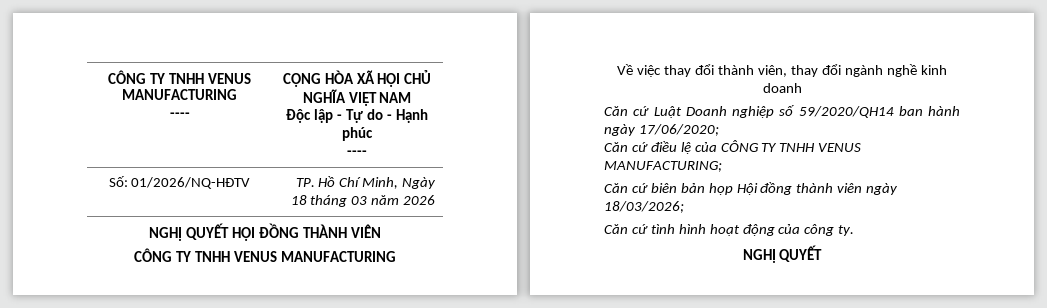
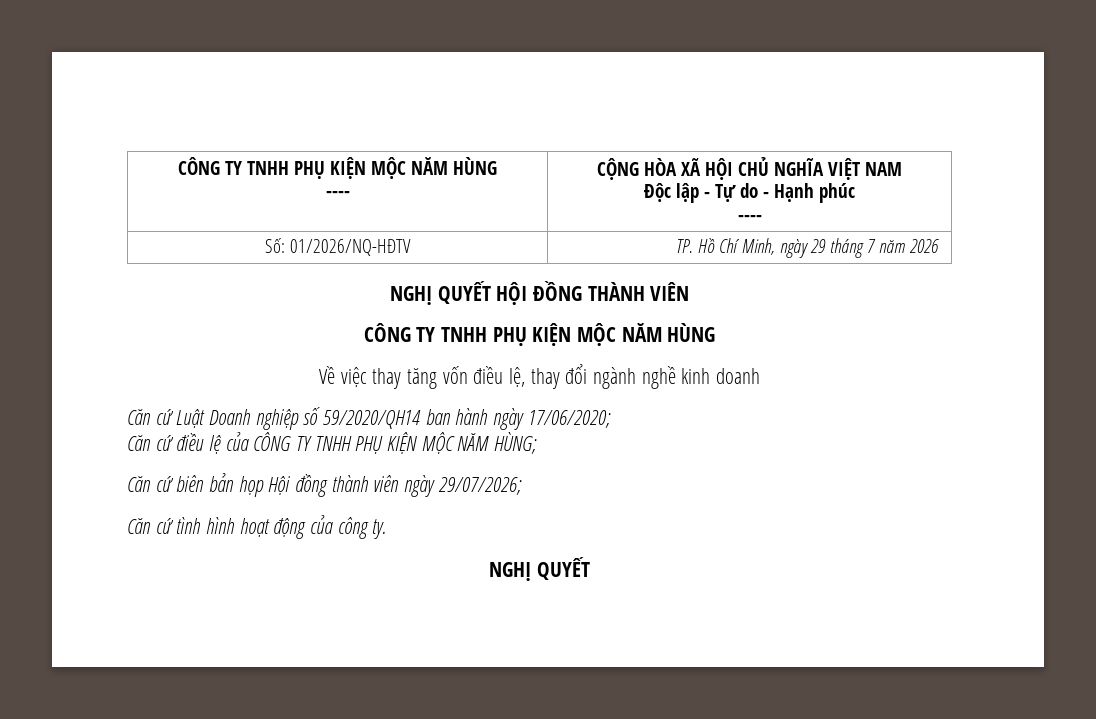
[108,70,251,84] [122,89,237,100] CÔNG TY TNHH VENUS MANUFACTURING -> [177,157,498,179] CÔNG TY TNHH PHỤ KIỆN MỘC NĂM HÙNG
[402,177,437,189] [290,195,368,207] Ngày 18 tháng 03 -> [779,238,877,258] ngày 29 tháng 7
[233,251,396,262] VENUS MANUFACTURING -> [492,323,716,346] PHỤ KIỆN MỘC NĂM HÙNG
[695,64,787,77] đổi thành viên, -> [406,366,525,389] tăng vốn điều lệ,
[818,143,862,152] [604,161,722,172] VENUS MANUFACTURING; -> [355,432,538,454] PHỤ KIỆN MỘC NĂM HÙNG;
[604,201,684,213] 18/03/2026; -> [437,477,522,495] 29/07/2026;

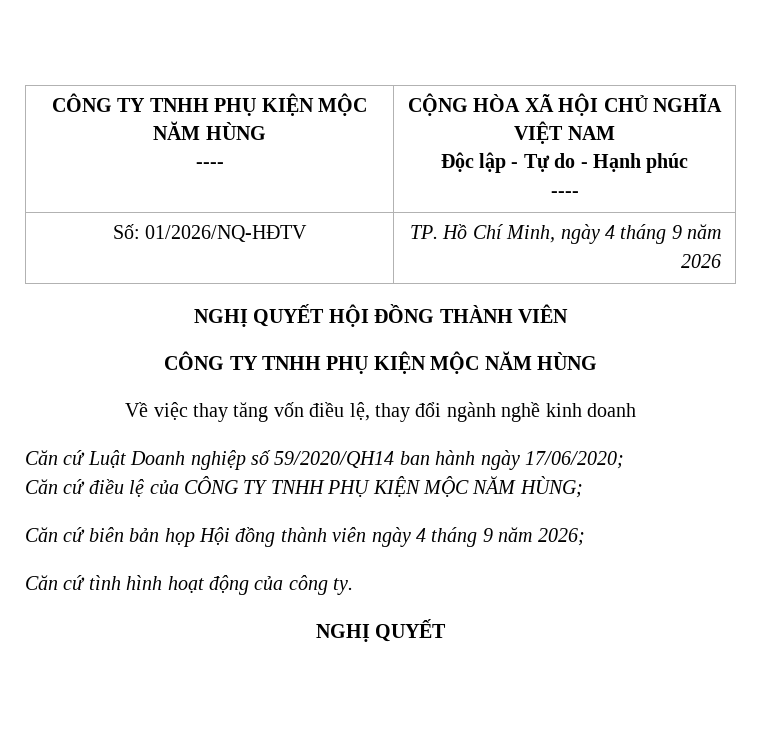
[809,238,877,258] 29 tháng 7 -> [605,224,682,244] 4 tháng 9
[437,477,522,495] 29/07/2026; -> [415,527,585,547] 4 tháng 9 năm 2026;

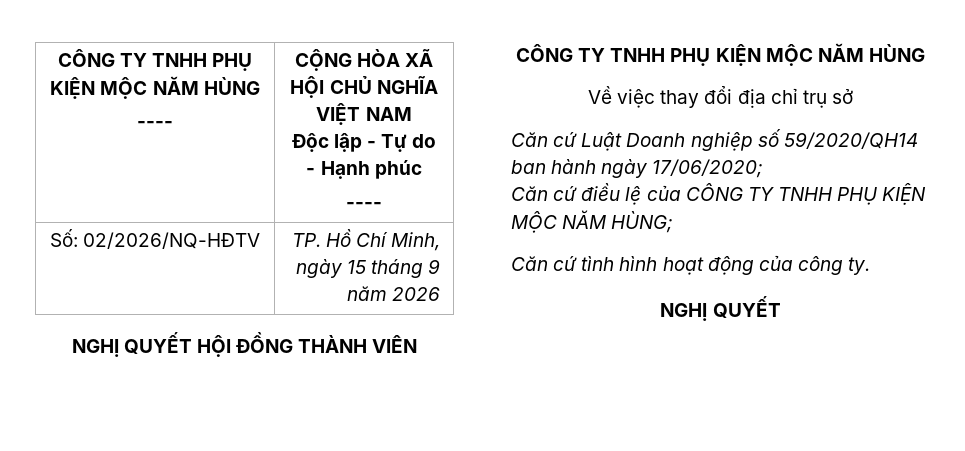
[145,225,308,242] 01/2026/NQ-HĐTV -> [83,232,261,249] 02/2026/NQ-HĐTV
[605,225,616,239] 4 -> [347,260,367,274] 15
[233,402,636,422] tăng vốn điều lệ, thay đổi ngành nghề kinh doanh -> [704,86,853,108] đổi địa chỉ trụ sở
[25,527,585,547] // Căn cứ biên bản họp Hội đồng thành viên ngày 4 tháng 9 năm 2026; -> (674, 222) none

